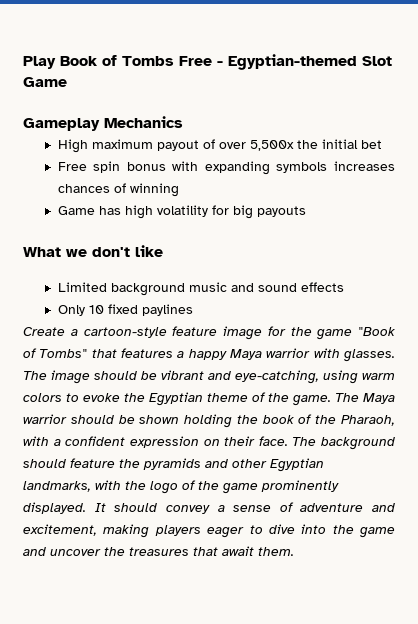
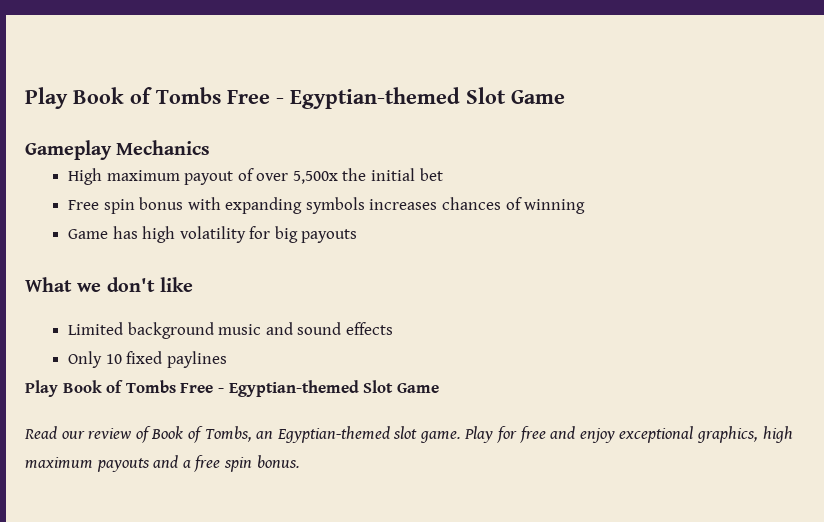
[23,326,395,340] [23,348,395,362] [23,370,395,384] [23,392,395,406] [23,414,395,428] [23,436,395,450] [23,458,324,472] [23,480,339,494] [23,502,395,514] [23,524,395,538] [23,546,294,556] Create a cartoon-style feature image for the game "Book of Tombs" that features a happy Maya warrior with glasses. The image should be vibrant and eye-catching, using warm colors to evoke the Egyptian theme of the game. The Maya warrior should be shown holding the book of the Pharaoh, with a confident expression on their face. The background should feature the pyramids and other Egyptian landmarks, with the logo of the game prominently displayed. It should convey a sense of adventure and excitement, making players eager to dive into the game and uncover the treasures that await them. -> [25,380,439,397] [24,426,793,443] [25,455,300,472] Play Book of Tombs Free - Egyptian-themed Slot Game // Read our review of Book of Tombs, an Egyptian-themed slot game. Play for free and enjoy exceptional graphics, high maximum payouts and a free spin bonus.

